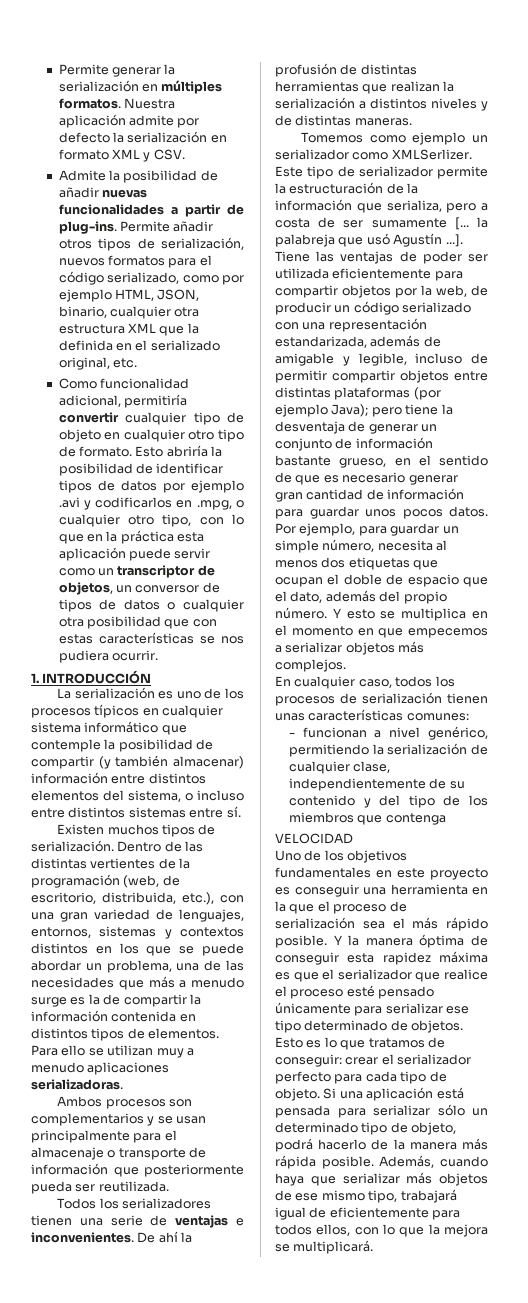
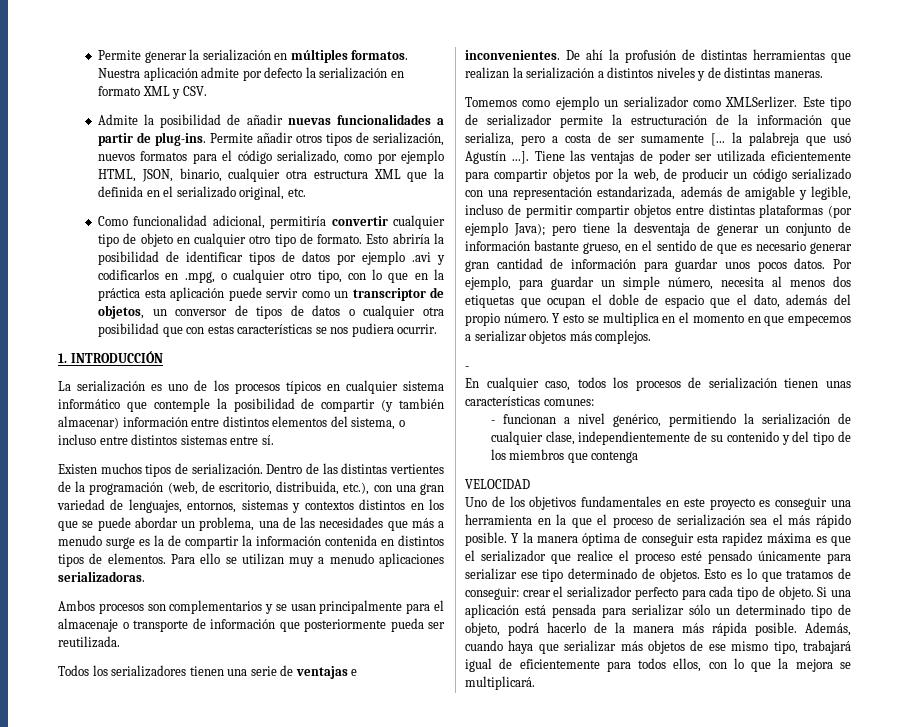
(346, 665) none -> [465,366,469,370] // -

